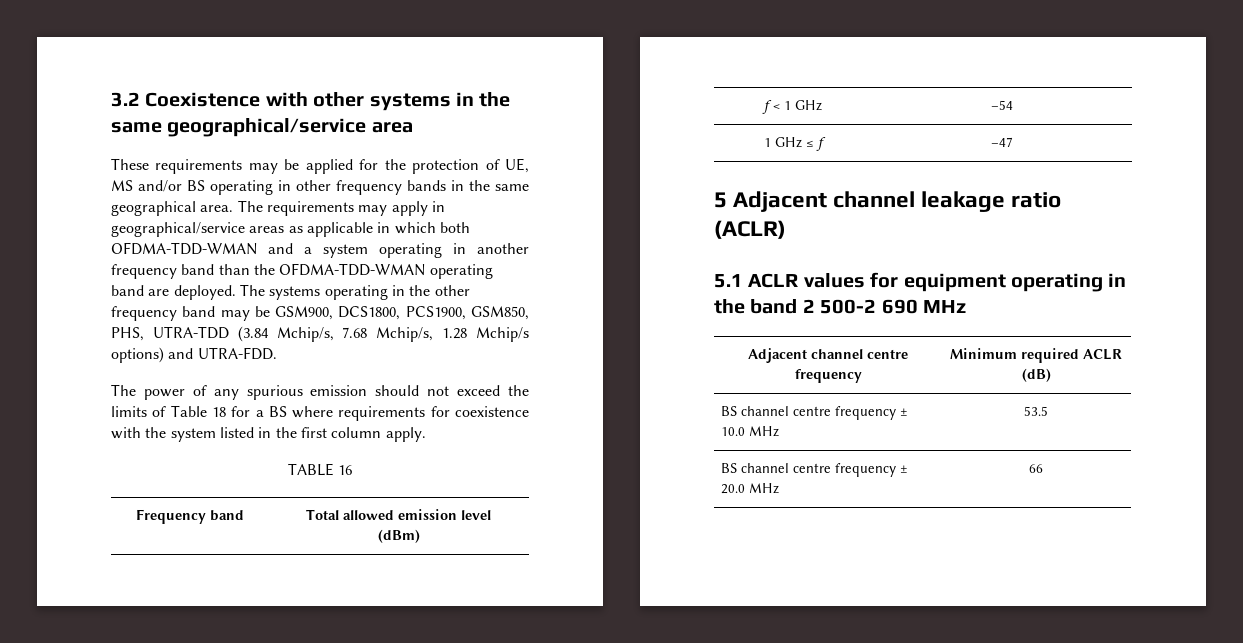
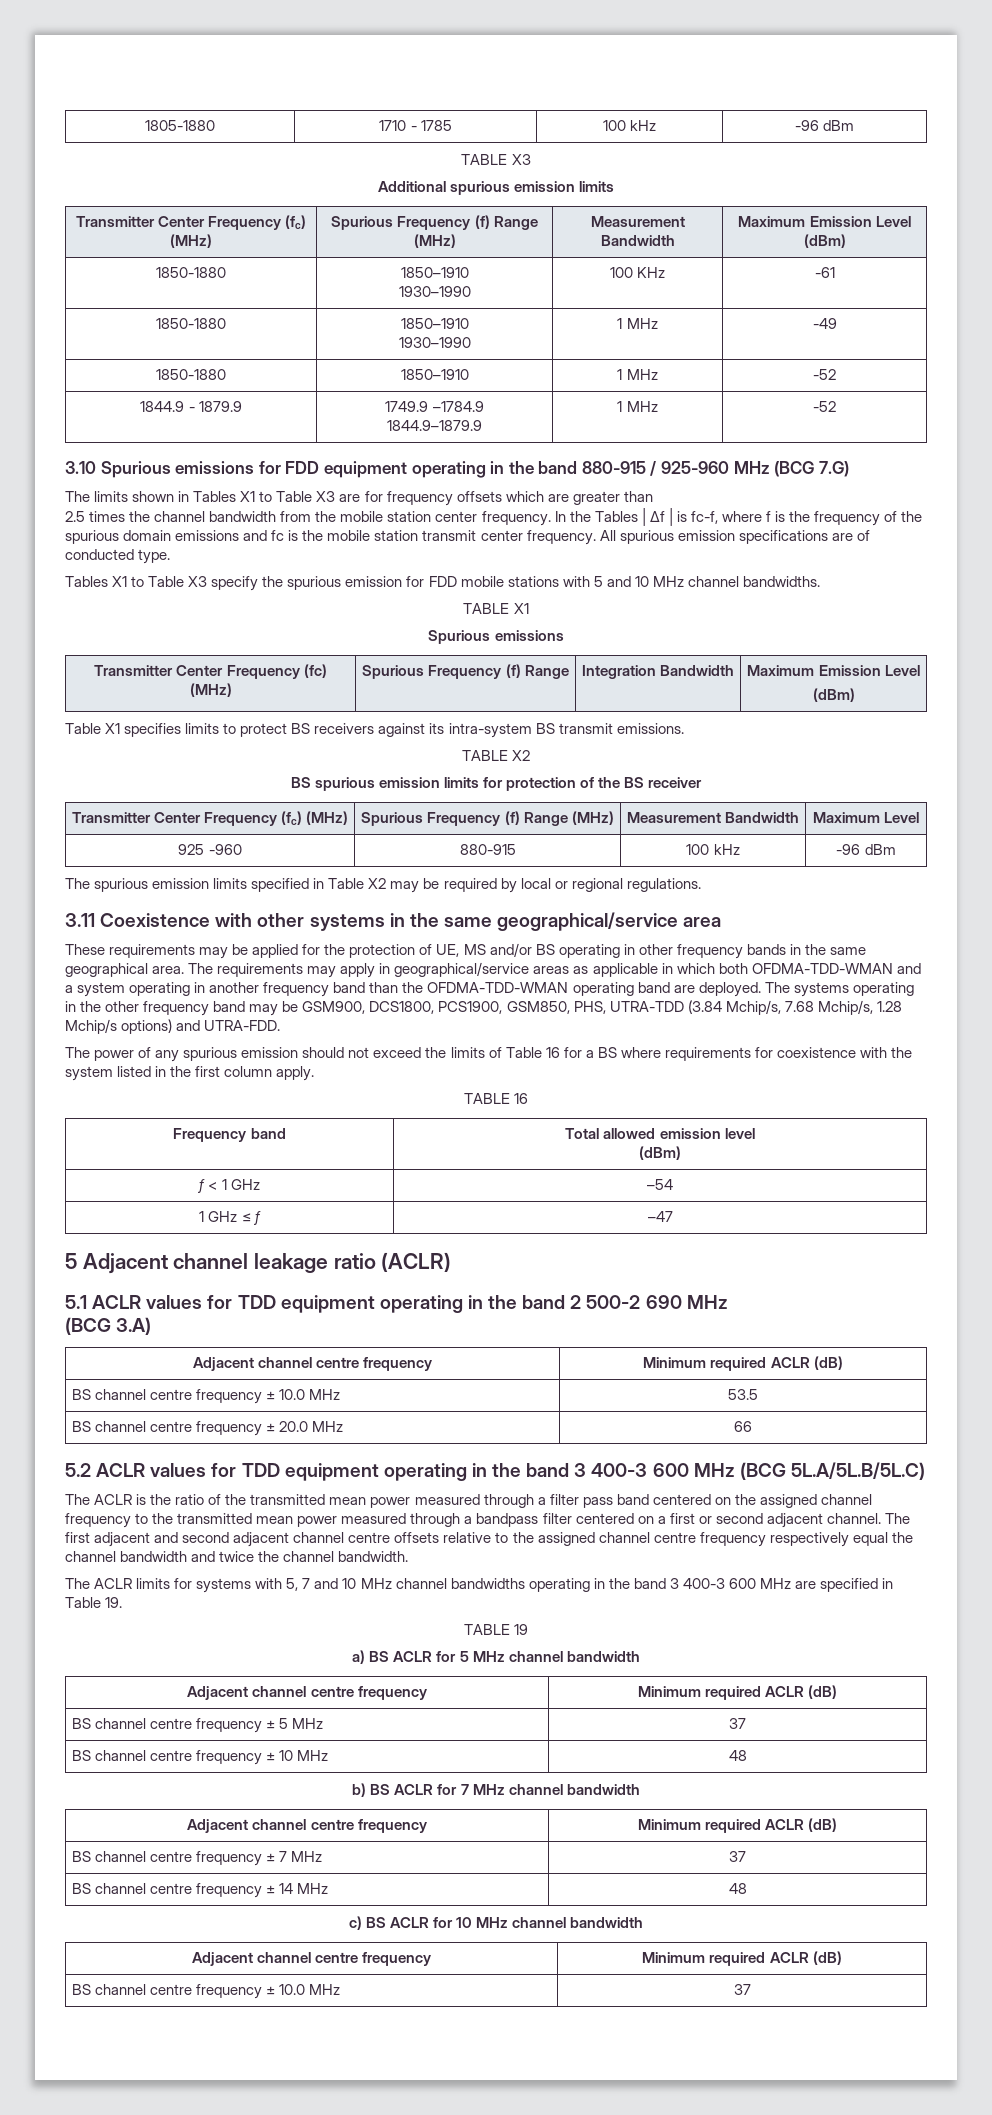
[111,92,140,107] 3.2 -> [145,120,215,131] [379,120,452,131] [602,120,657,131] [794,120,855,131] [461,154,531,165] [377,181,615,195] [75,215,307,230] [170,234,212,248] [331,215,538,230] [413,234,456,248] [590,216,685,227] [600,235,675,246] [738,216,911,227] [803,234,846,248] [156,267,226,278] [400,267,469,278] [398,286,471,297] [609,267,666,278] [814,267,835,278] [156,318,226,329] [400,318,469,329] [398,337,471,348] [617,318,658,329] [812,318,837,329] [156,369,226,380] [400,369,469,380] [617,369,658,380] [813,369,836,380] [140,401,242,412] [385,401,484,412] [387,420,482,431] [617,401,658,412] [813,401,836,412] [65,461,849,478] [65,491,653,506] [65,508,923,526] [65,530,870,545] [65,549,171,564] [65,576,820,591] [463,603,529,614] [428,630,564,644] [94,664,327,679] [189,683,232,697] [362,664,569,679] [581,665,735,679] [747,665,920,676] [812,688,855,702] [65,723,684,738] [461,750,531,761] [290,777,703,791] [71,811,349,826] [361,811,614,826] [626,812,800,823] [812,812,920,823] [178,844,242,855] [459,844,516,855] [686,844,740,855] [836,844,896,855] [65,878,701,893] [65,913,95,927] 1805-1880 | 1710 - 1785 | 100 kHz | -96 dBm // TABLE X3 // Additional spurious emission limits // Transmitter Center Frequency (fc) (MHz) | Spurious Frequency (f) Range (MHz) | Measurement Bandwidth | Maximum Emission Level (dBm) // 1850-1880 | 1850–1910 // 1930–1990 | 100 KHz | -61 // 1850-1880 | 1850–1910 // 1930–1990 | 1 MHz | -49 // 1850-1880 | 1850–1910 | 1 MHz | -52 // 1844.9 - 1879.9 | 1749.9 –1784.9 // 1844.9–1879.9 | 1 MHz | -52 // 3.10 Spurious emissions for FDD equipment operating in the band 880-915 / 925-960 MHz (BCG 7.G) // The limits shown in Tables X1 to Table X3 are for frequency offsets which are greater than // 2.5 times the channel bandwidth from the mobile station center frequency. In the Tables | Δf | is fc-f, where f is the frequency of the spurious domain emissions and fc is the mobile station transmit center frequency. All spurious emission specifications are of conducted type. // Tables X1 to Table X3 specify the spurious emission for FDD mobile stations with 5 and 10 MHz channel bandwidths. // TABLE X1 // Spurious emissions // Transmitter Center Frequency (fc) (MHz) | Spurious Frequency (f) Range | Integration Bandwidth | Maximum Emission Level // (dBm) // Table X1 specifies limits to protect BS receivers against its intra-system BS transmit emissions. // TABLE X2 // BS spurious emission limits for protection of the BS receiver // Transmitter Center Frequency (fc) (MHz) | Spurious Frequency (f) Range (MHz) | Measurement Bandwidth | Maximum Level // 925 -960 | 880-915 | 100 kHz | -96 dBm // The spurious emission limits specified in Table X2 may be required by local or regional regulations. // 3.11
[211,407,226,417] 18 -> [545,1047,560,1058] 16
(899, 280) none -> [237,1295,276,1309] TDD
(966, 306) none -> [65,1317,152,1335] // (BCG 3.A)
(1043, 468) none -> [65,1462,925,1481] [65,1494,872,1508] [65,1513,910,1528] [65,1532,913,1547] [65,1551,409,1562] [65,1578,894,1593] [65,1597,123,1608] [463,1624,529,1635] [352,1650,640,1664] [187,1686,427,1700] [637,1685,838,1700] [71,1718,323,1733] [729,1718,746,1729] [71,1750,328,1765] [728,1750,747,1761] [352,1783,640,1797] [187,1819,427,1833] [637,1818,838,1833] [71,1851,322,1866] [729,1851,746,1862] [71,1883,328,1898] [728,1883,747,1894] [348,1916,644,1930] [191,1952,432,1966] [642,1951,842,1966] [71,1984,340,1999] [733,1984,751,1995] // 5.2 ACLR values for TDD equipment operating in the band 3 400-3 600 MHz (BCG 5L.A/5L.B/5L.C) // The ACLR is the ratio of the transmitted mean power measured through a filter pass band centered on the assigned channel frequency to the transmitted mean power measured through a bandpass filter centered on a first or second adjacent channel. The first adjacent and second adjacent channel centre offsets relative to the assigned channel centre frequency respectively equal the channel bandwidth and twice the channel bandwidth. // The ACLR limits for systems with 5, 7 and 10 MHz channel bandwidths operating in the band 3 400-3 600 MHz are specified in Table 19. // TABLE 19 // a) BS ACLR for 5 MHz channel bandwidth // Adjacent channel centre frequency | Minimum required ACLR (dB) // BS channel centre frequency ± 5 MHz | 37 // BS channel centre frequency ± 10 MHz | 48 // b) BS ACLR for 7 MHz channel bandwidth // Adjacent channel centre frequency | Minimum required ACLR (dB) // BS channel centre frequency ± 7 MHz | 37 // BS channel centre frequency ± 14 MHz | 48 // c) BS ACLR for 10 MHz channel bandwidth // Adjacent channel centre frequency | Minimum required ACLR (dB) // BS channel centre frequency ± 10.0 MHz | 37

